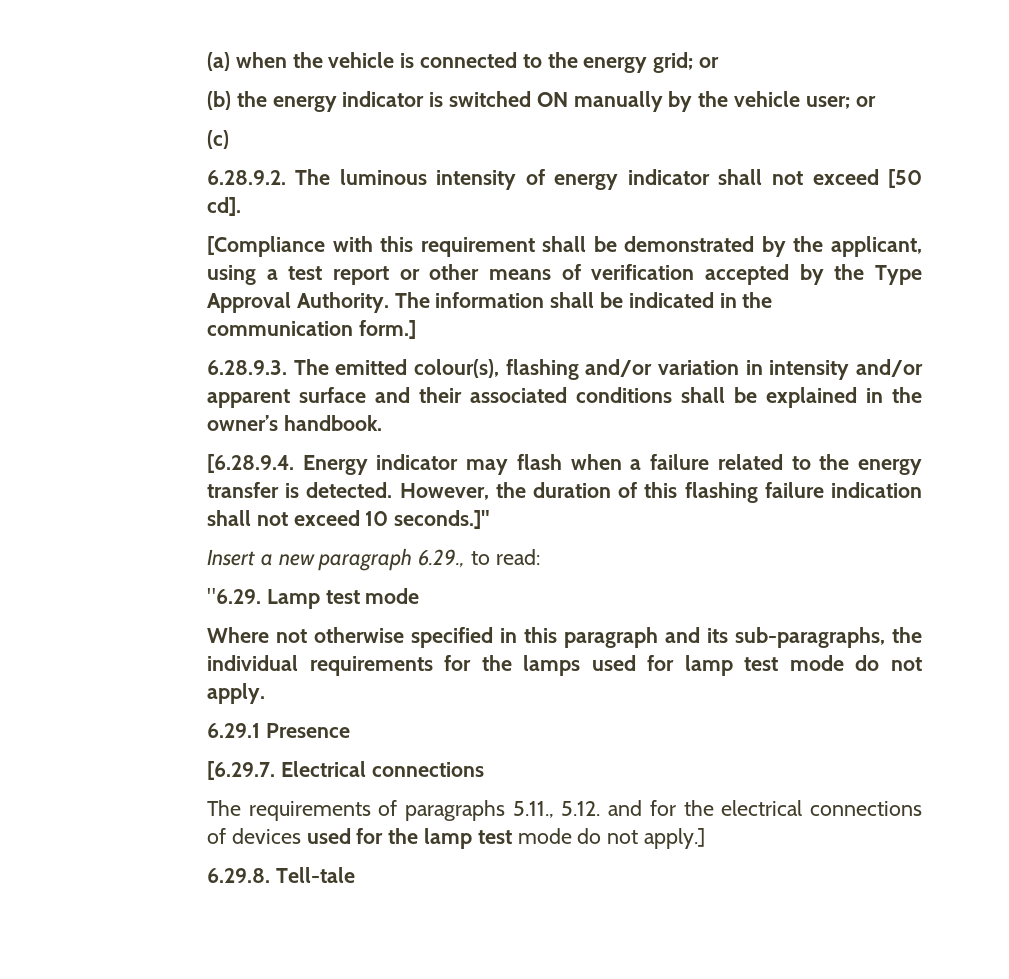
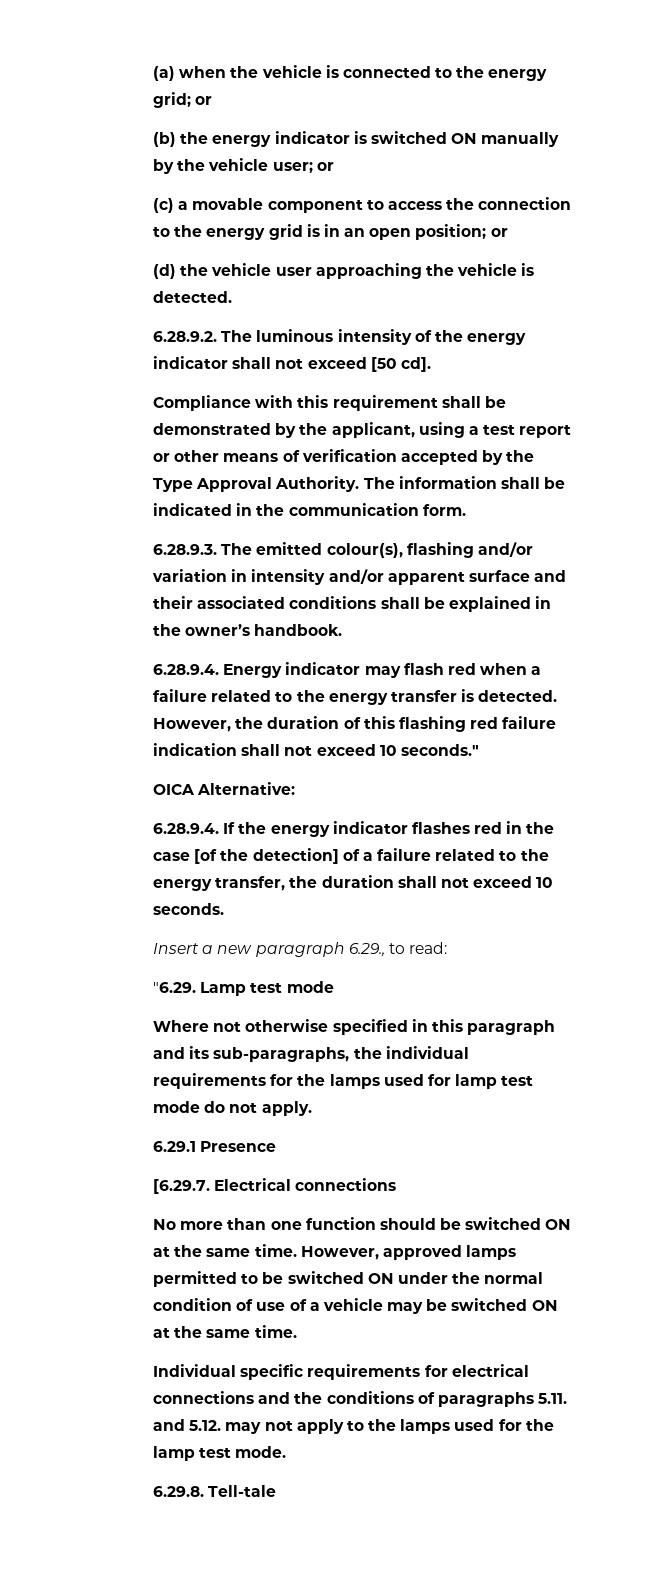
(229, 139) none -> [178,197,572,213] [152,224,508,240] [152,263,535,279] [152,291,232,303] a movable component to access the connection to the energy grid is in an open position; or // (d) the vehicle user approaching the vehicle is detected.
(545, 177) none -> [434,330,463,342] the
[206,236,325,257] [Compliance -> [152,395,251,411] Compliance
[358,320,416,339] form.] -> [422,504,466,516] form.
[206,454,294,473] [6.28.9.4. -> [152,664,219,675] 6.28.9.4.
(562, 462) none -> [447,663,476,675] red
(758, 492) none -> [470,717,499,729] red
[394,510,491,529] seconds.]" -> [400,744,479,756] [152,782,296,795] [152,821,555,837] [152,848,549,864] [152,875,554,891] [152,903,224,915] seconds." // OICA Alternative: // 6.28.9.4. If the energy indicator flashes red in the case [of the detection] of a failure related to the energy transfer, the duration shall not exceed 10 seconds.
[206,800,923,821] [206,828,301,844] The requirements of paragraphs 5.11., 5.12. and for the electrical connections of devices -> [152,1217,572,1230] [152,1244,517,1260] [152,1271,544,1287] [152,1298,558,1314] [152,1325,297,1338] [152,1364,529,1380] [152,1391,568,1407] [152,1419,451,1434] No more than one function should be switched ON at the same time. However, approved lamps permitted to be switched ON under the normal condition of use of a vehicle may be switched ON at the same time. // Individual specific requirements for electrical connections and the conditions of paragraphs 5.11. and 5.12. may not apply to the lamps
[517,828,705,849] mode do not apply.] -> [235,1446,287,1458] mode.

